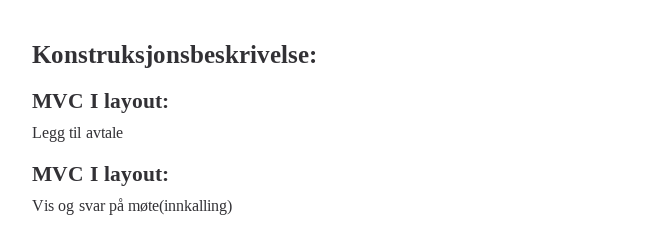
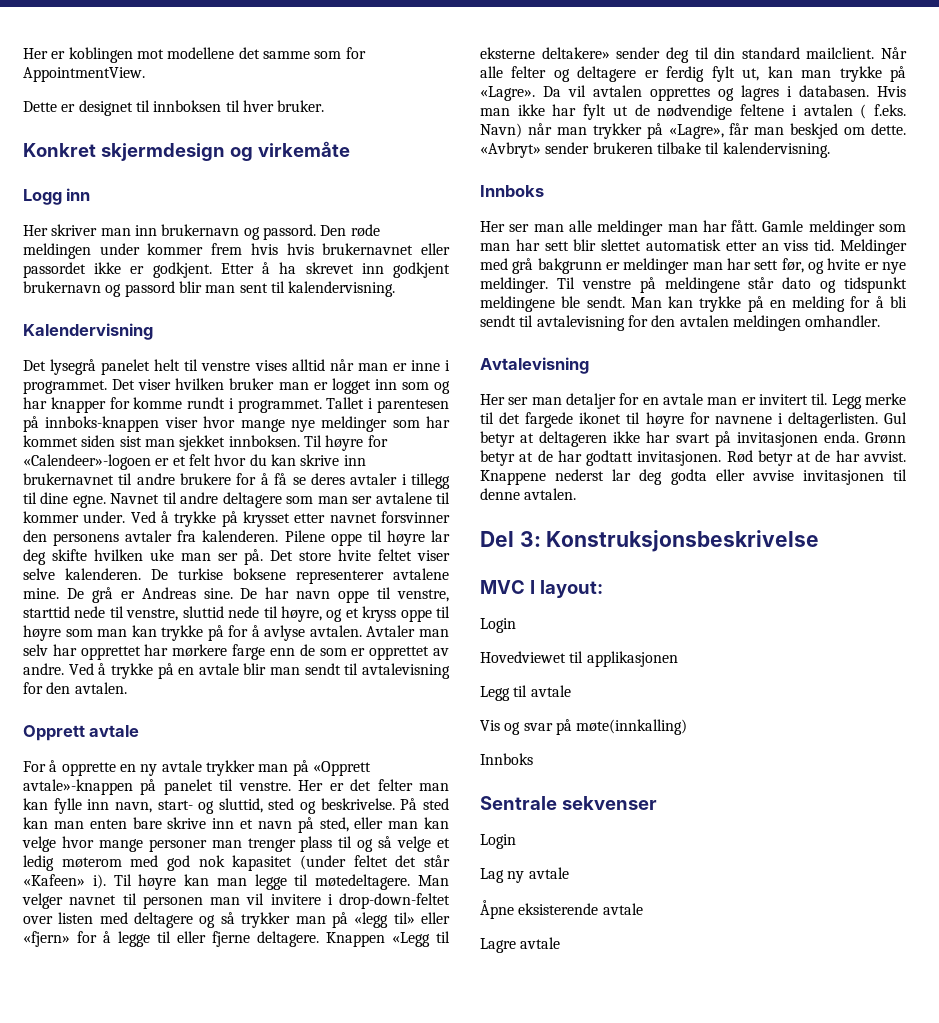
[32,45,317,68] [32,93,169,113] Konstruksjonsbeskrivelse: // MVC I layout: -> [23,47,366,63] [23,67,145,82] [23,100,325,116] [23,141,350,161] [23,188,91,205] [23,224,380,240] [23,243,450,259] [23,262,451,278] [23,281,396,297] [23,323,153,340] [23,359,450,375] [23,378,451,394] [23,397,449,413] [23,416,450,432] [23,435,388,451] [23,454,366,470] [23,473,451,489] [23,492,450,508] [23,511,450,527] [23,530,450,546] [23,549,450,565] [23,568,449,584] [23,587,450,603] [23,606,451,622] [23,625,450,641] [23,644,449,660] [23,663,450,679] [23,682,127,694] [23,725,140,741] [23,760,371,776] [23,779,450,795] [23,798,449,814] [23,817,449,833] [22,836,451,852] [23,855,451,871] [23,874,449,890] [22,893,450,909] [23,912,451,928] [23,931,450,947] [480,47,907,63] [480,66,906,82] [480,85,906,101] [480,104,906,120] [480,123,906,139] [480,142,830,158] [480,185,544,197] [480,220,906,236] [480,239,907,255] [480,258,906,274] [480,277,907,293] [480,296,907,312] [480,315,881,331] [480,357,589,374] [480,393,906,409] [480,412,907,428] [480,431,906,447] [480,450,906,466] [480,469,907,485] [480,488,577,500] [480,530,820,552] [480,580,603,598] [480,618,516,633] [480,651,678,667] Her er koblingen mot modellene det samme som for AppointmentView. // Dette er designet til innboksen til hver bruker. // Konkret skjermdesign og virkemåte // Logg inn // Her skriver man inn brukernavn og passord. Den røde meldingen under kommer frem hvis hvis brukernavnet eller passordet ikke er godkjent. Etter å ha skrevet inn godkjent brukernavn og passord blir man sent til kalendervisning. // Kalendervisning // Det lysegrå panelet helt til venstre vises alltid når man er inne i programmet. Det viser hvilken bruker man er logget inn som og har knapper for komme rundt i programmet. Tallet i parentesen på innboks-knappen viser hvor mange nye meldinger som har kommet siden sist man sjekket innboksen. Til høyre for «Calendeer»-logoen er et felt hvor du kan skrive inn brukernavnet til andre brukere for å få se deres avtaler i tillegg til dine egne. Navnet til andre deltagere som man ser avtalene til kommer under. Ved å trykke på krysset etter navnet forsvinner den personens avtaler fra kalenderen. Pilene oppe til høyre lar deg skifte hvilken uke man ser på. Det store hvite feltet viser selve kalenderen. De turkise boksene representerer avtalene mine. De grå er Andreas sine. De har navn oppe til venstre, starttid nede til venstre, sluttid nede til høyre, og et kryss oppe til høyre som man kan trykke på for å avlyse avtalen. Avtaler man selv har opprettet har mørkere farge enn de som er opprettet av andre. Ved å trykke på en avtale blir man sendt til avtalevisning for den avtalen. // Opprett avtale // For å opprette en ny avtale trykker man på «Opprett avtale»-knappen på panelet til venstre. Her er det felter man kan fylle inn navn, start- og sluttid, sted og beskrivelse. På sted kan man enten bare skrive inn et navn på sted, eller man kan velge hvor mange personer man trenger plass til og så velge et ledig møterom med god nok kapasitet (under feltet det står «Kafeen» i). Til høyre kan man legge til møtedeltagere. Man velger navnet til personen man vil invitere i drop-down-feltet over listen med deltagere og så trykker man på «legg til» eller «fjern» for å legge til eller fjerne deltagere. Knappen «Legg til eksterne deltakere» sender deg til din standard mailclient. Når alle felter og deltagere er ferdig fylt ut, kan man trykke på «Lagre». Da vil avtalen opprettes og lagres i databasen. Hvis man ikke har fylt ut de nødvendige feltene i avtalen ( f.eks. Navn) når man trykker på «Lagre», får man beskjed om dette. «Avbryt» sender brukeren tilbake til kalendervisning. // Innboks // Her ser man alle meldinger man har fått. Gamle meldinger som man har sett blir slettet automatisk etter an viss tid. Meldinger med grå bakgrunn er meldinger man har sett før, og hvite er nye meldinger. Til venstre på meldingene står dato og tidspunkt meldingene ble sendt. Man kan trykke på en melding for å bli sendt til avtalevisning for den avtalen meldingen omhandler. // Avtalevisning // Her ser man detaljer for en avtale man er invitert til. Legg merke til det fargede ikonet til høyre for navnene i deltagerlisten. Gul betyr at deltageren ikke har svart på invitasjonen enda. Grønn betyr at de har godtatt invitasjonen. Rød betyr at de har avvist. Knappene nederst lar deg godta eller avvise invitasjonen til denne avtalen. // Del 3: Konstruksjonsbeskrivelse // MVC I layout: // Login // Hovedviewet til applikasjonen
[32,166,169,186] // MVC I layout: -> (571, 691) none
(233, 207) none -> [480,753,533,765] [480,796,657,810] [480,834,516,849] [480,867,569,883] [480,900,643,919] [480,937,561,953] // Innboks // Sentrale sekvenser // Login // Lag ny avtale // Åpne eksisterende avtale // Lagre avtale

